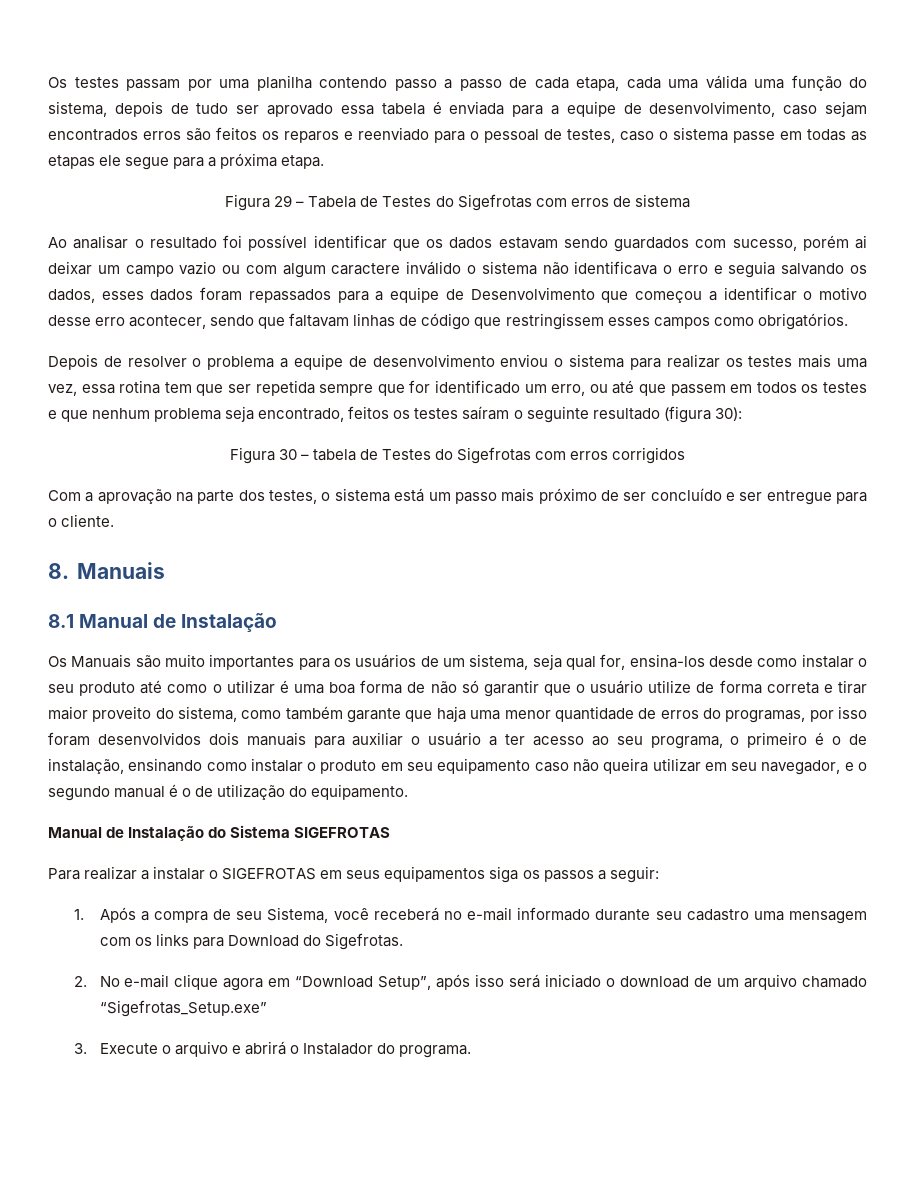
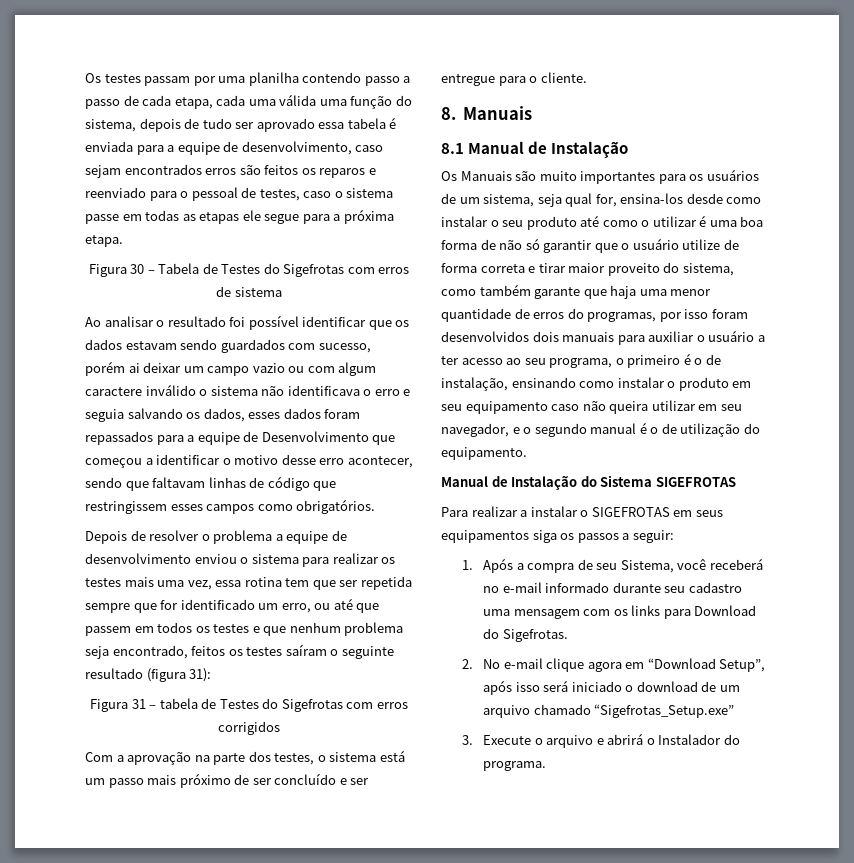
[274,195,293,207] 29 -> [130,264,145,274] 30
[714,407,742,421] [229,447,297,464] 30): // Figura 30 -> [189,668,212,682] [90,699,146,712] 31): // Figura 31

